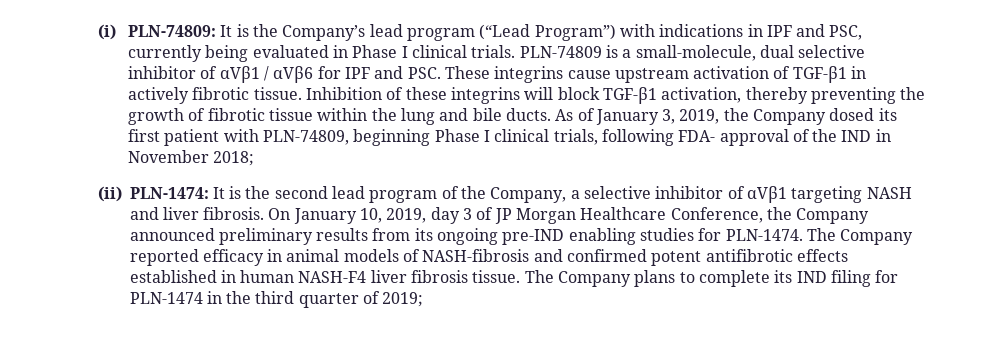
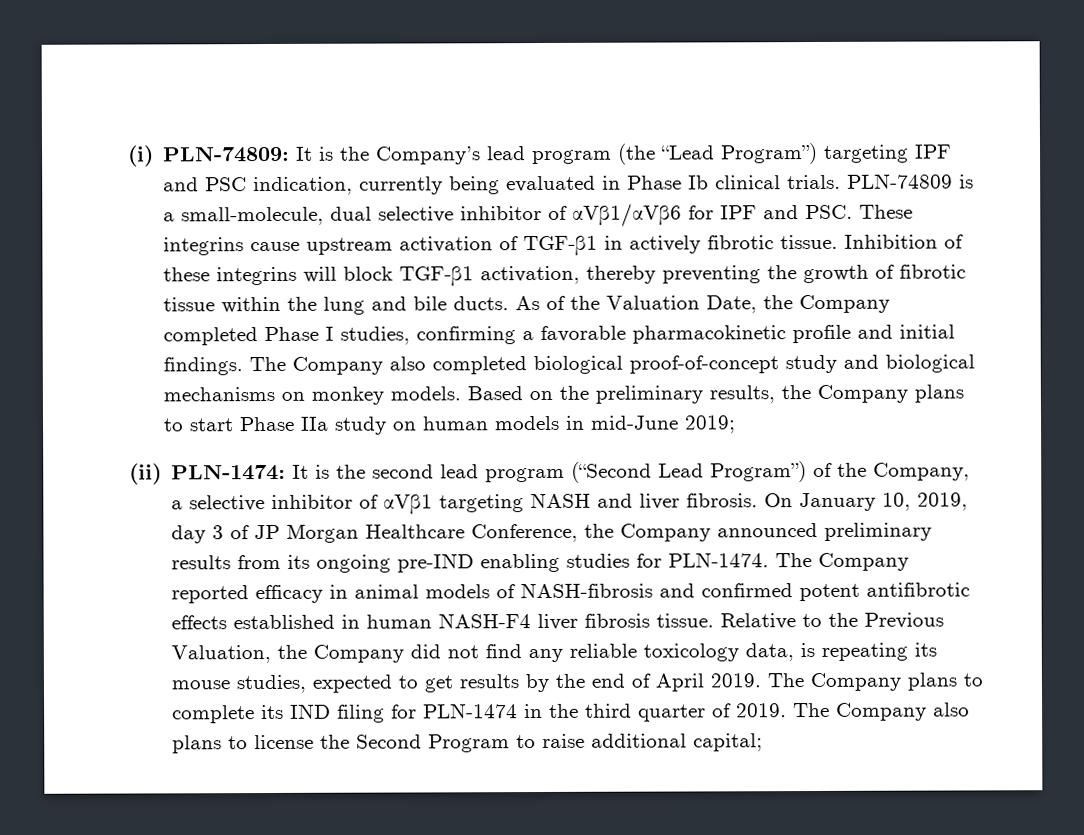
[479,24,863,41] (“Lead Program”) with indications in IPF and PSC, -> [616,142,952,165] [162,176,353,196] (the “Lead Program”) targeting IPF and PSC indication,
[401,46,408,58] I -> [687,175,709,190] Ib
[219,66,314,83] αVβ1 / αVβ6 -> [571,203,682,227] αVβ1/αVβ6
[595,108,897,125] [127,129,891,146] [127,150,255,166] January 3, 2019, the Company dosed its first patient with PLN-74809, beginning Phase I clinical trials, following FDA- approval of the IND in November 2018; -> [569,294,890,314] [162,324,955,346] [162,354,975,376] [162,384,964,405] [163,415,736,435] the Valuation Date, the Company completed Phase I studies, confirming a favorable pharmacokinetic profile and initial findings. The Company also completed biological proof-of-concept study and biological mechanisms on monkey models. Based on the preliminary results, the Company plans to start Phase IIa study on human models in mid-June 2019;
(438, 196) none -> [570,461,807,483] (“Second Lead Program”)
(521, 276) none -> [719,612,944,630] [170,642,937,664] [170,673,761,694] Relative to the Previous Valuation, the Company did not find any reliable toxicology data, is repeating its mouse studies, expected to get results by the end of April 2019.
[382,292,424,307] 2019; -> [735,702,970,721] [171,733,763,754] 2019. The Company also plans to license the Second Program to raise additional capital;

